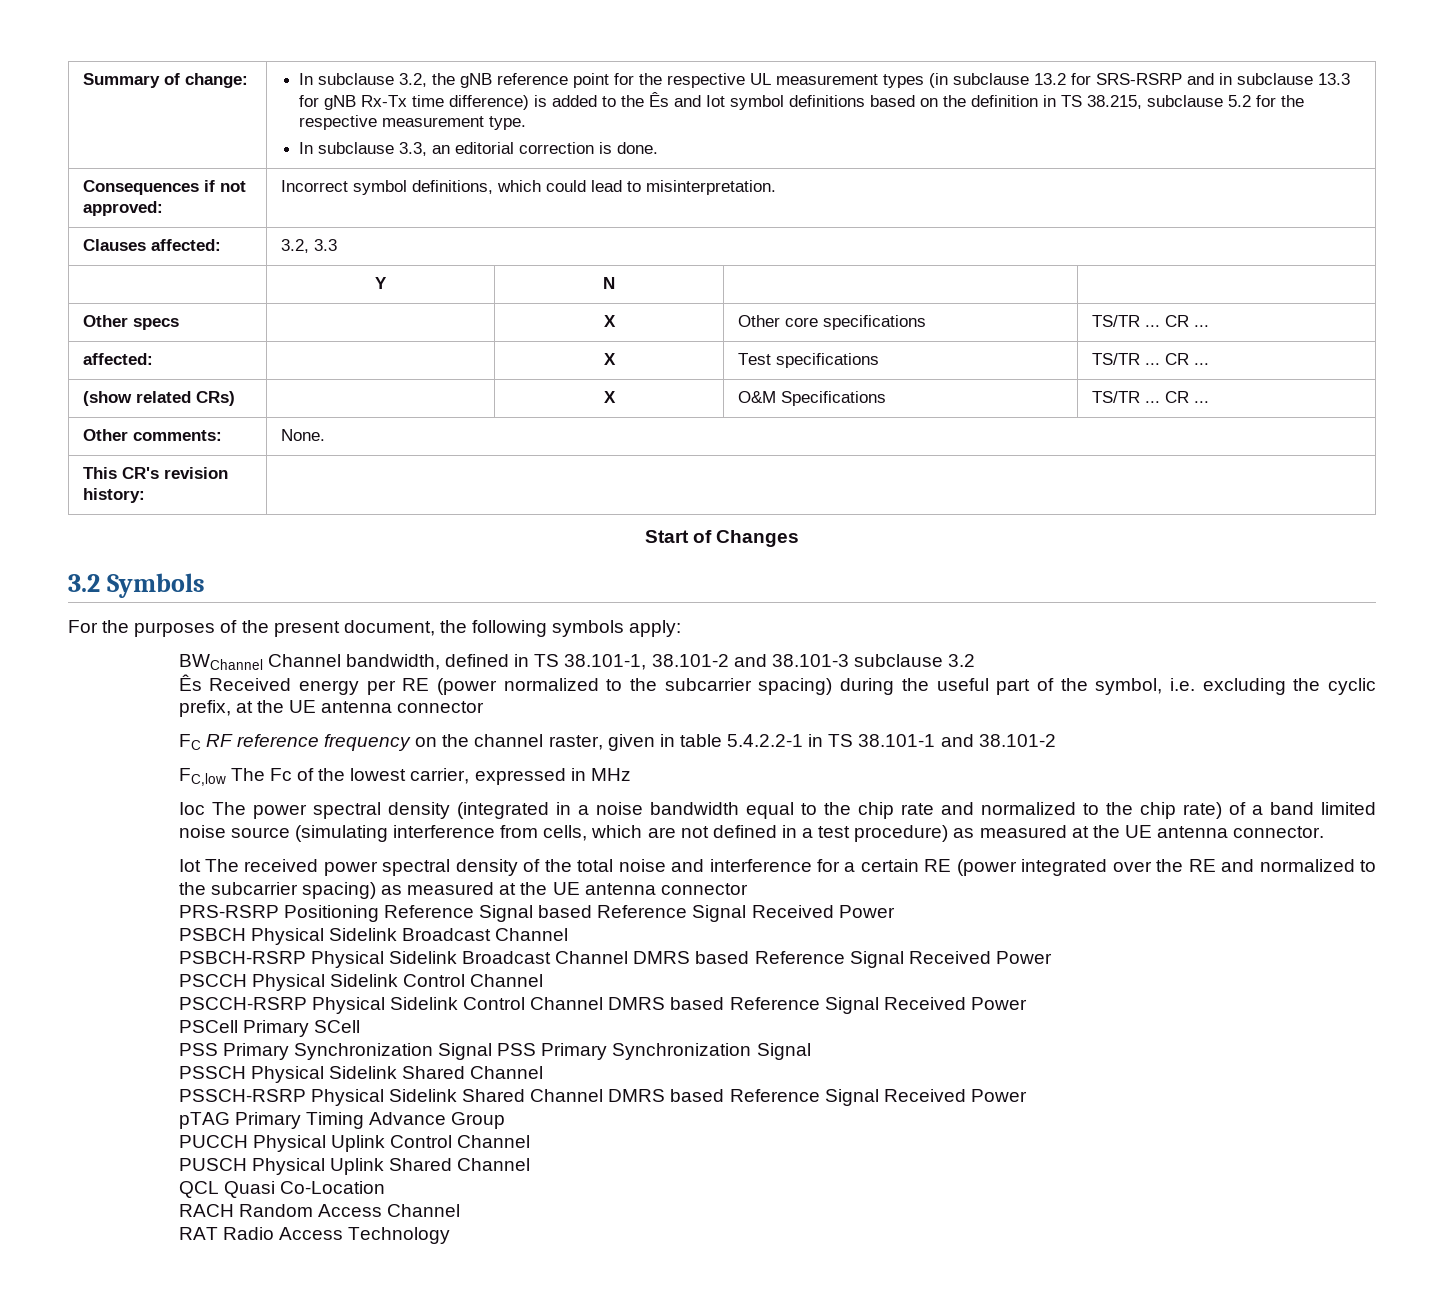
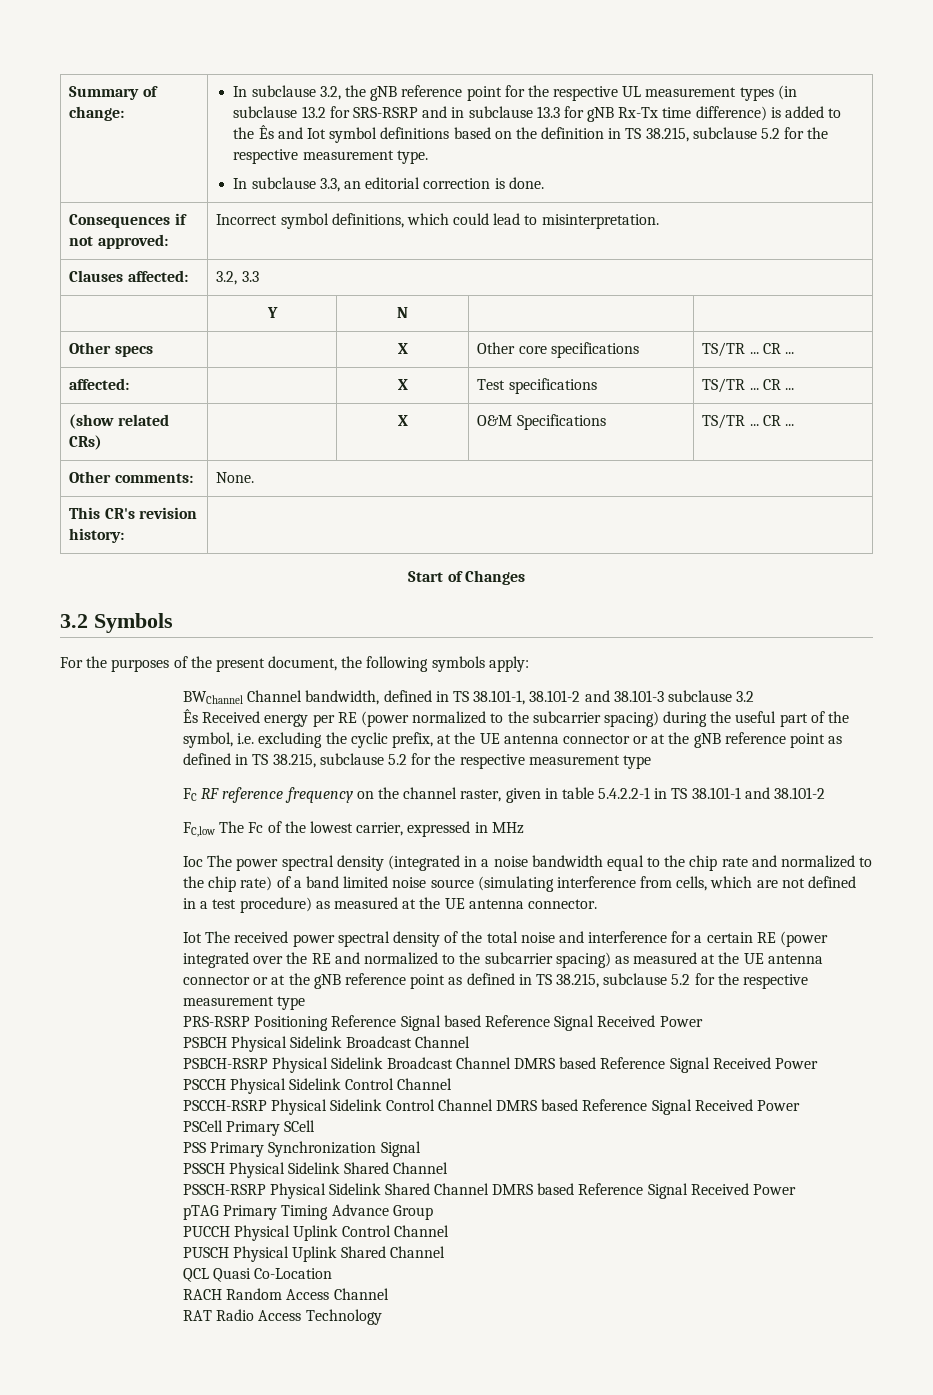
(485, 707) none -> [633,732,843,748] [183,753,651,769] or at the gNB reference point as defined in TS 38.215, subclause 5.2 for the respective measurement type
(748, 889) none -> [253,973,809,989] [183,996,306,1010] or at the gNB reference point as defined in TS 38.215, subclause 5.2 for the respective measurement type
[497,1043,811,1060] PSS Primary Synchronization Signal -> (421, 1149) none

